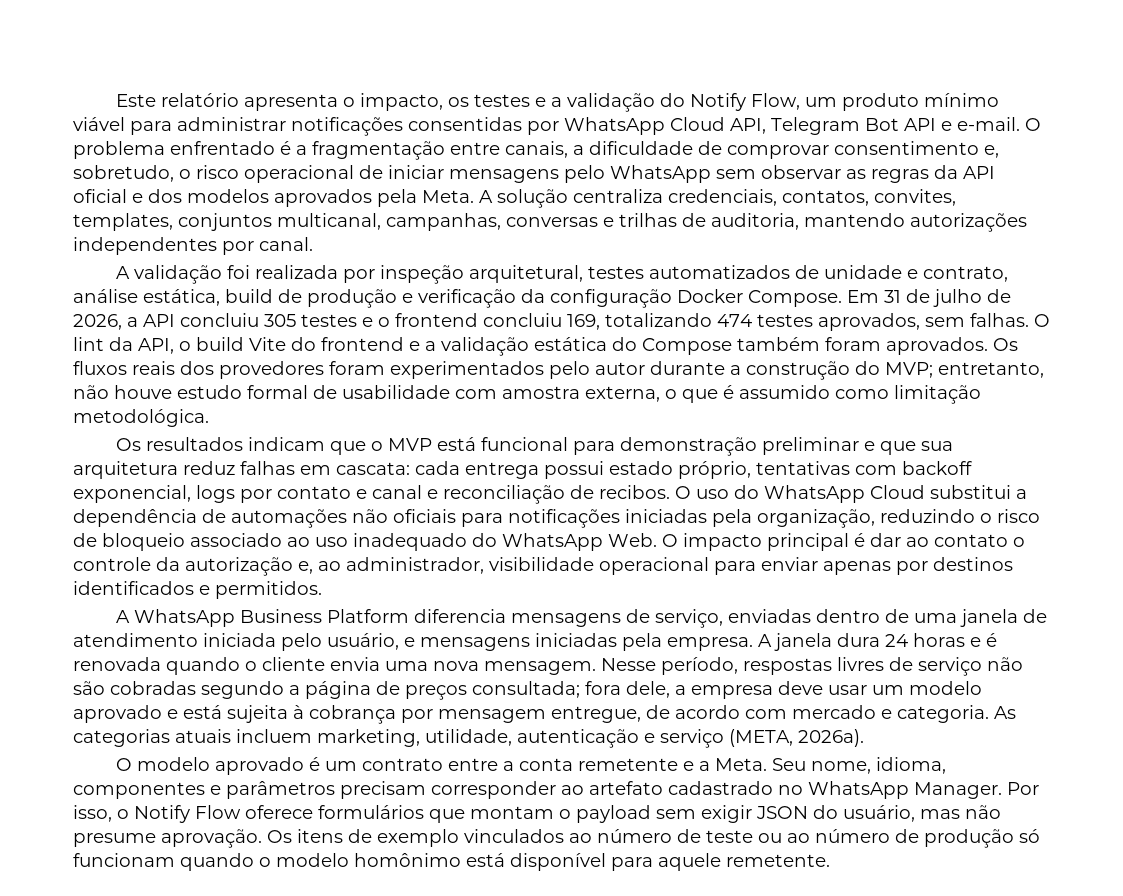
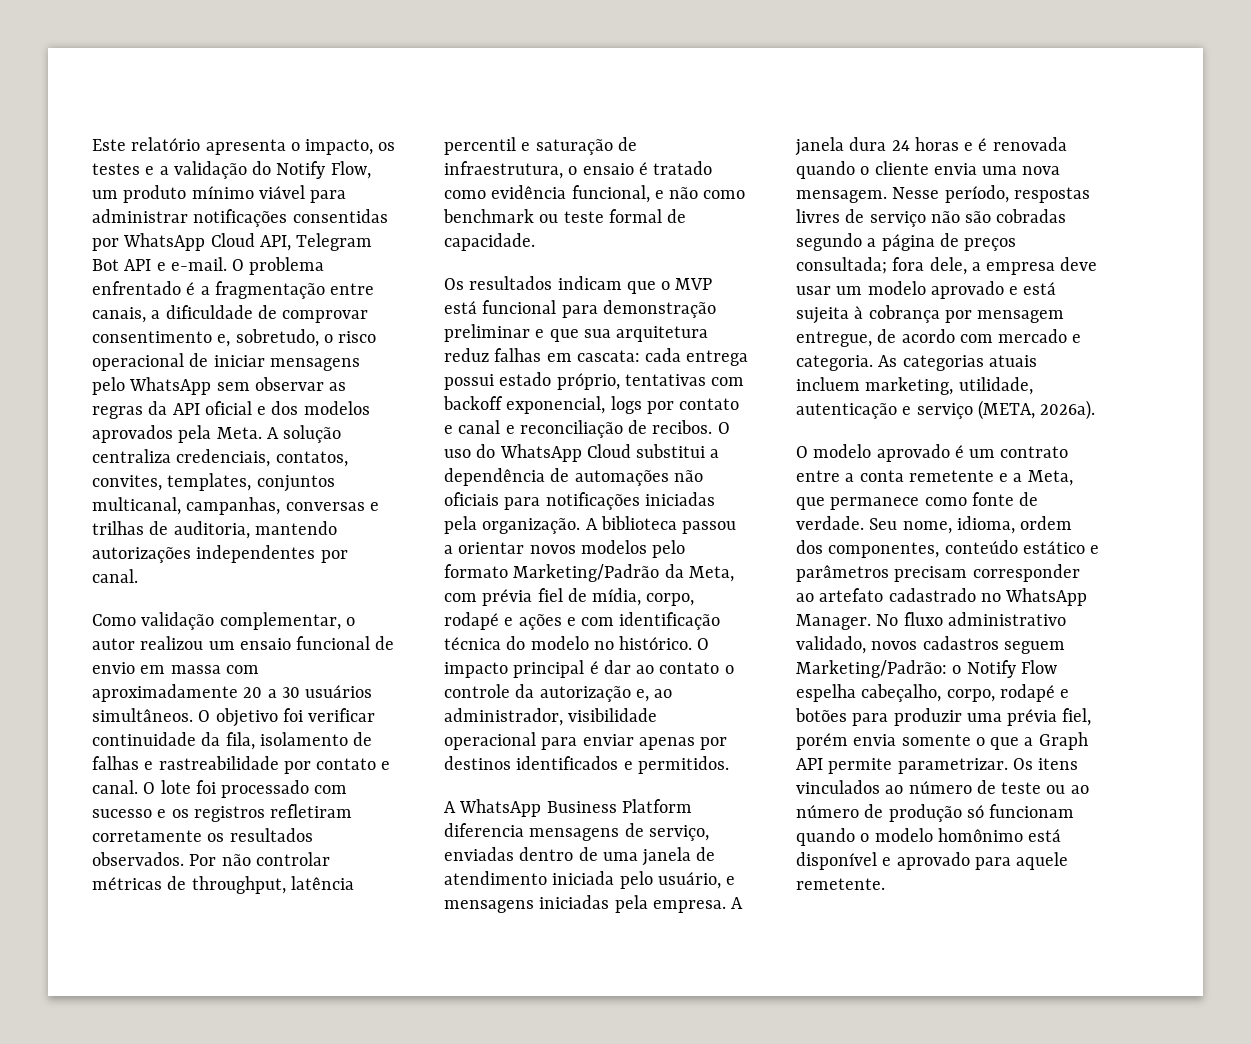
[115,265,1008,284] [73,289,1011,308] [73,313,1050,331] [73,337,1018,356] [73,361,1044,380] [73,385,981,404] [73,409,209,427] A validação foi realizada por inspeção arquitetural, testes automatizados de unidade e contrato, análise estática, build de produção e verificação da configuração Docker Compose. Em 31 de julho de 2026, a API concluiu 305 testes e o frontend concluiu 169, totalizando 474 testes aprovados, sem falhas. O lint da API, o build Vite do frontend e a validação estática do Compose também foram aprovados. Os fluxos reais dos provedores foram experimentados pelo autor durante a construção do MVP; entretanto, não houve estudo formal de usabilidade com amostra externa, o que é assumido como limitação metodológica. -> [92,612,355,630] [92,636,395,650] [92,662,259,674] [92,684,373,702] [92,708,376,727] [92,732,373,750] [92,756,391,774] [92,780,348,798] [92,804,353,822] [92,828,313,842] [92,852,330,866] [92,876,354,894] [444,137,637,155] [444,161,713,179] [444,185,746,203] [443,209,687,223] [444,233,535,251] Como validação complementar, o autor realizou um ensaio funcional de envio em massa com aproximadamente 20 a 30 usuários simultâneos. O objetivo foi verificar continuidade da fila, isolamento de falhas e rastreabilidade por contato e canal. O lote foi processado com sucesso e os registros refletiram corretamente os resultados observados. Por não controlar métricas de throughput, latência percentil e saturação de infraestrutura, o ensaio é tratado como evidência funcional, e não como benchmark ou teste formal de capacidade.
[757,509,1040,528] [73,533,657,551] organização, reduzindo o risco de bloqueio associado ao uso inadequado do WhatsApp Web. -> [482,516,737,534] [444,540,686,558] [444,564,734,582] [444,588,695,606] [444,612,721,630] [444,636,693,650] organização. A biblioteca passou a orientar novos modelos pelo formato Marketing/Padrão da Meta, com prévia fiel de mídia, corpo, rodapé e ações e com identificação técnica do modelo no histórico.
[714,757,946,774] [73,782,205,799] Meta. Seu nome, idioma, componentes -> [1027,470,1073,486] [796,492,1039,510] [796,516,1073,534] [796,540,1085,558] Meta, que permanece como fonte de verdade. Seu nome, idioma, ordem dos componentes, conteúdo estático
[1007,782,1039,795] [73,805,1001,823] [73,829,459,848] Por isso, o Notify Flow oferece formulários que montam o payload sem exigir JSON do usuário, mas não presume aprovação. Os itens de exemplo -> [876,612,1066,626] [796,636,1065,654] [796,660,1057,678] [796,684,1070,702] [795,708,1092,726] [796,732,1088,750] [796,758,1079,774] No fluxo administrativo validado, novos cadastros seguem Marketing/Padrão: o Notify Flow espelha cabeçalho, corpo, rodapé e botões para produzir uma prévia fiel, porém envia somente o que a Graph API permite parametrizar. Os itens
(606, 862) none -> [882,852,970,870] e aprovado

